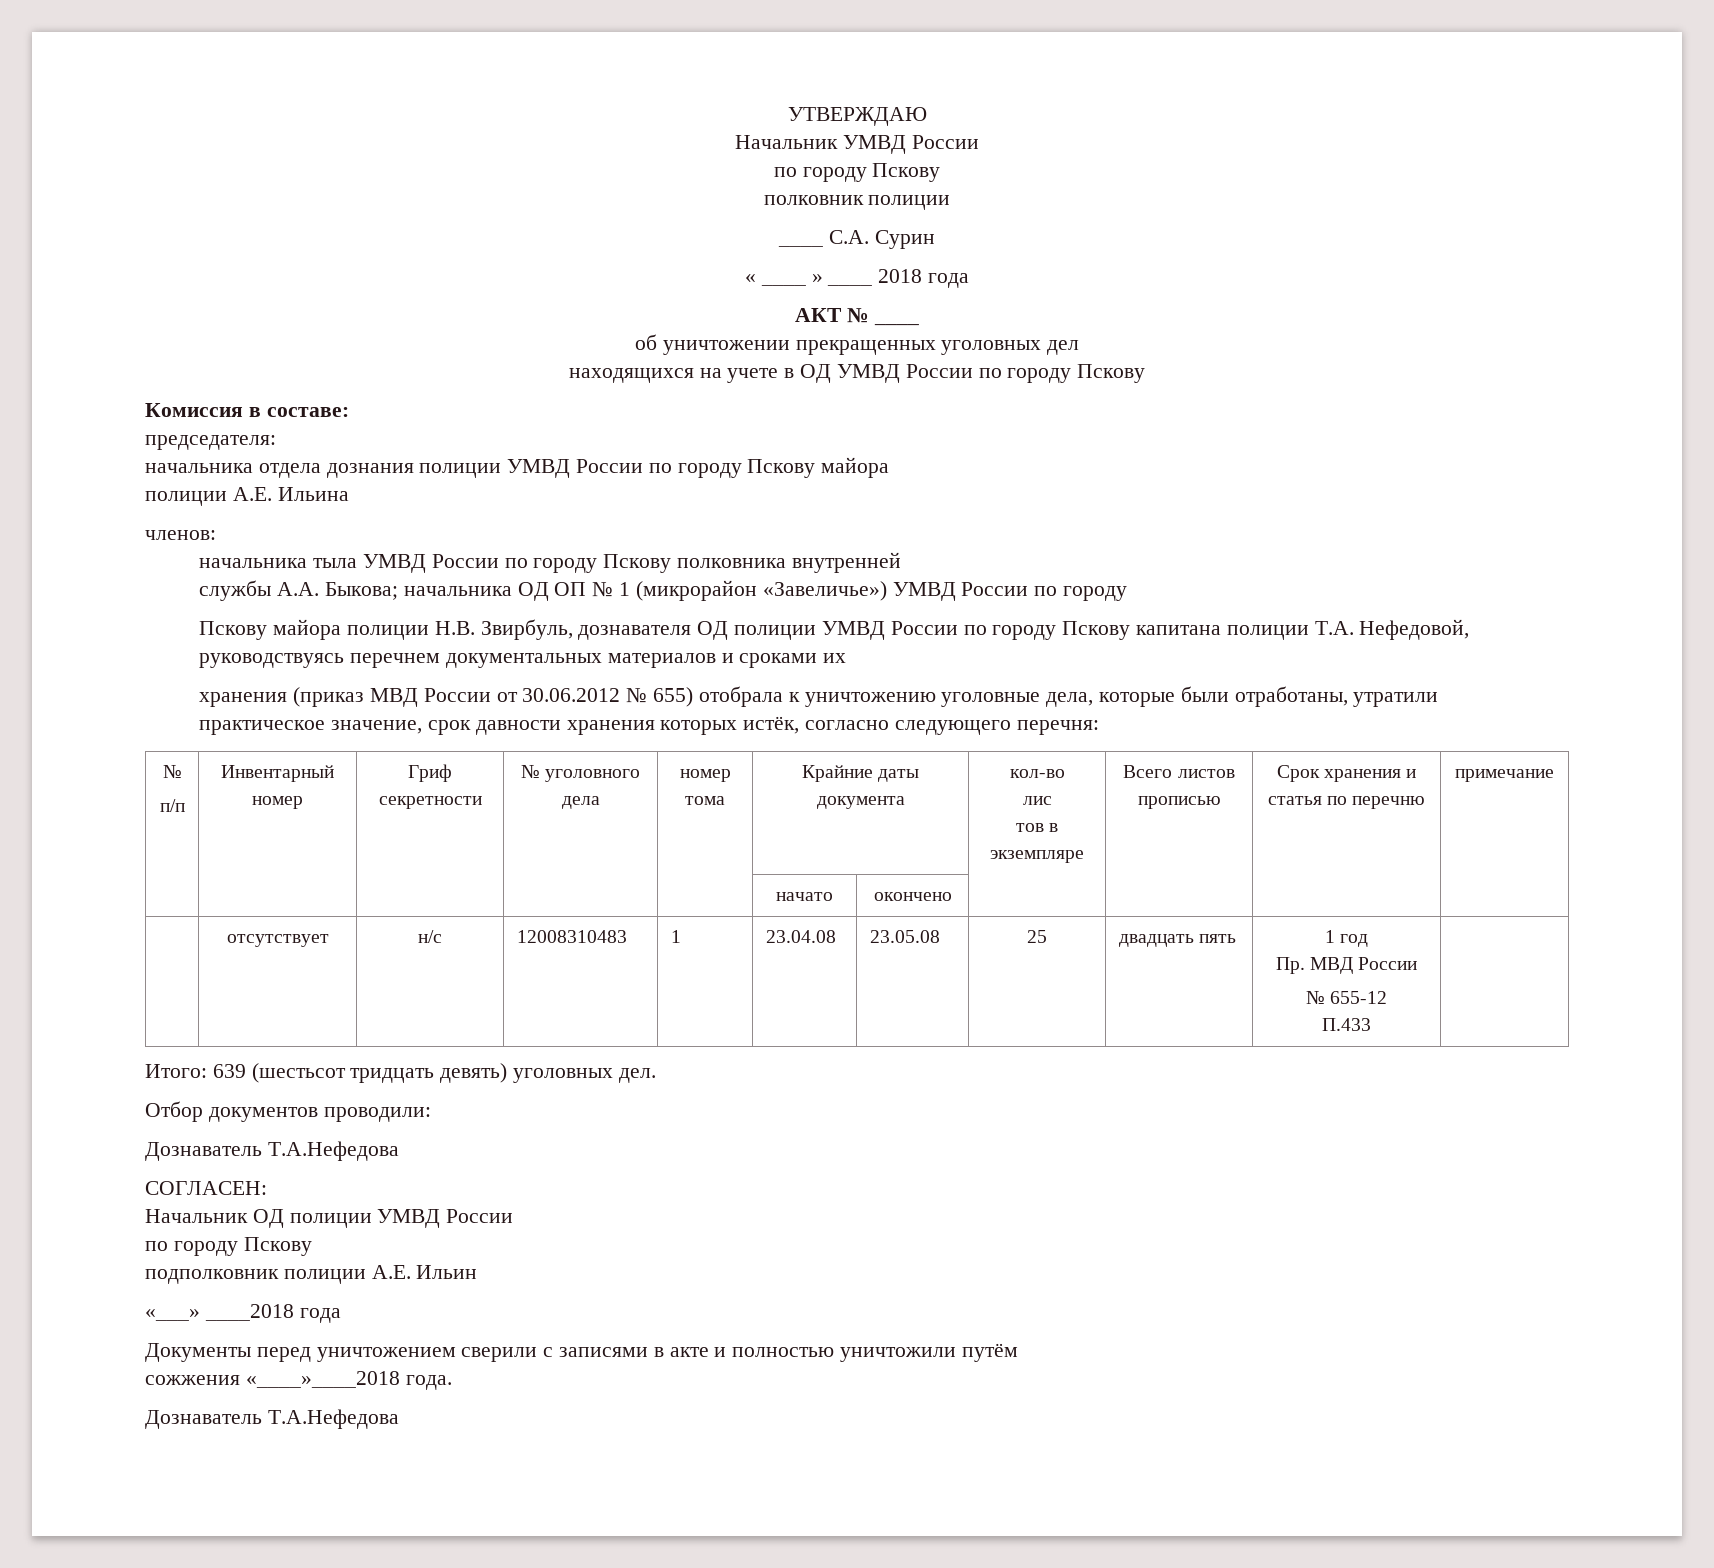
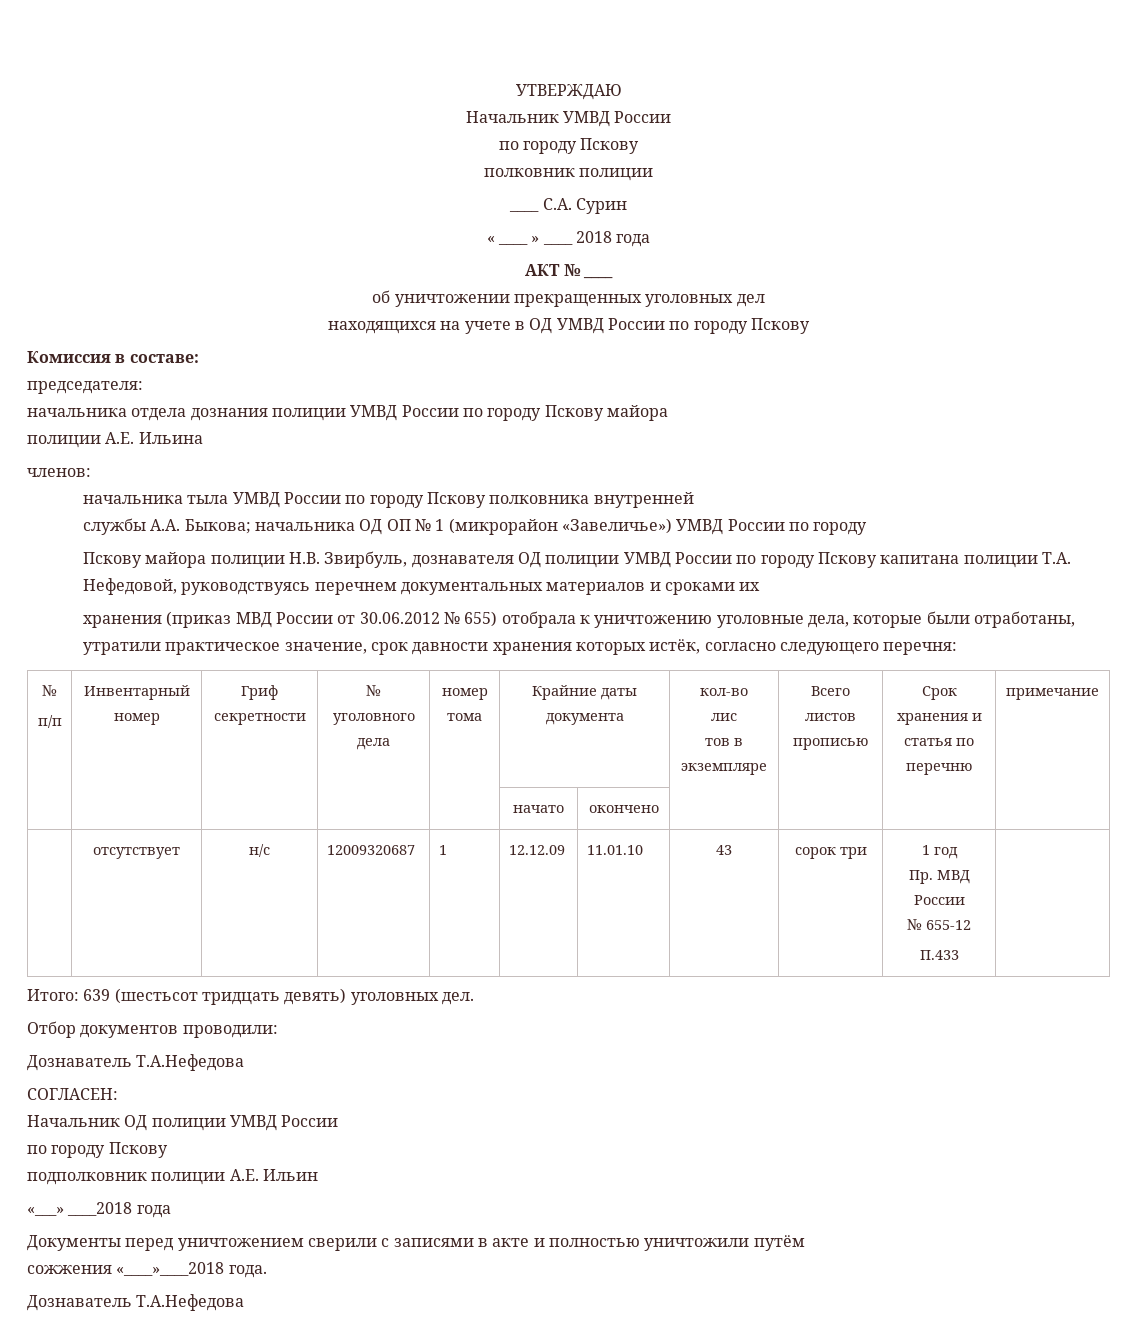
[516,930,627,943] [670,930,681,943] [765,930,836,943] [869,930,940,943] [1027,930,1047,943] [1118,934,1236,947] 12008310483 | 1 | 23.04.08 | 23.05.08 | 25 | двадцать пять -> [326,845,415,855] [438,845,447,855] [508,845,565,855] [586,845,643,855] [716,845,732,855] [794,847,867,859] 12009320687 | 1 | 12.12.09 | 11.01.10 | 43 | сорок три

